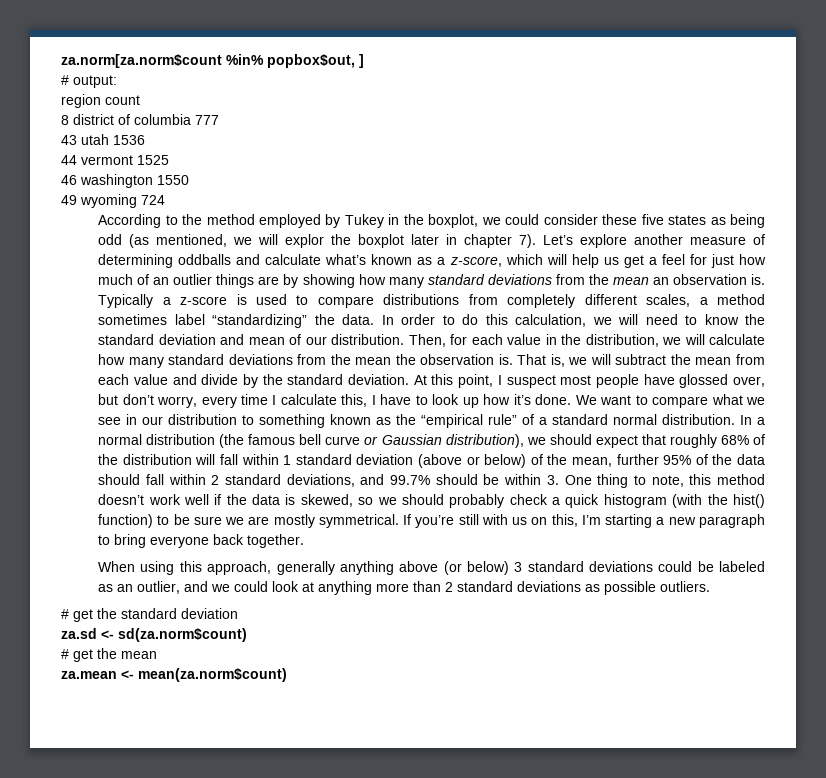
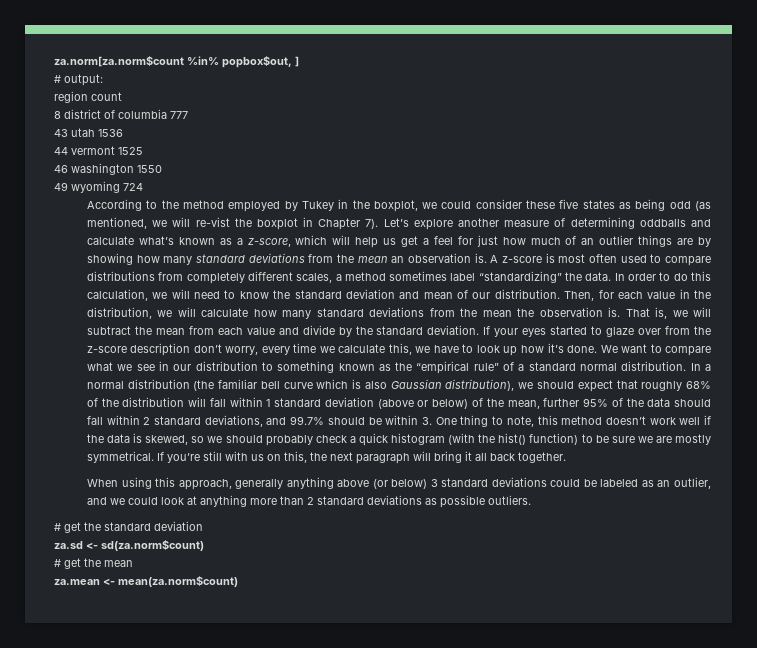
[285,234,325,248] explor -> [195,217,230,227] re-vist
[411,234,513,248] later in chapter -> [303,217,361,230] in Chapter
[98,294,247,308] Typically a z-score is -> [490,253,617,263] A z-score is most often
[413,374,765,388] [98,394,119,405] At this point, I suspect most people have glossed over, but -> [483,326,711,337] [86,343,191,356] If your eyes started to glaze over from the z-score description
[272,395,277,405] I -> [319,346,335,353] we
[371,395,376,405] I -> [415,346,431,353] we
[248,434,296,445] famous -> [218,379,258,389] familiar
[364,436,379,445] or -> [316,379,387,389] which is also
[581,514,765,528] [98,534,210,548] I’m starting a new paragraph to bring everyone -> [309,451,487,464] the next paragraph will bring it all

